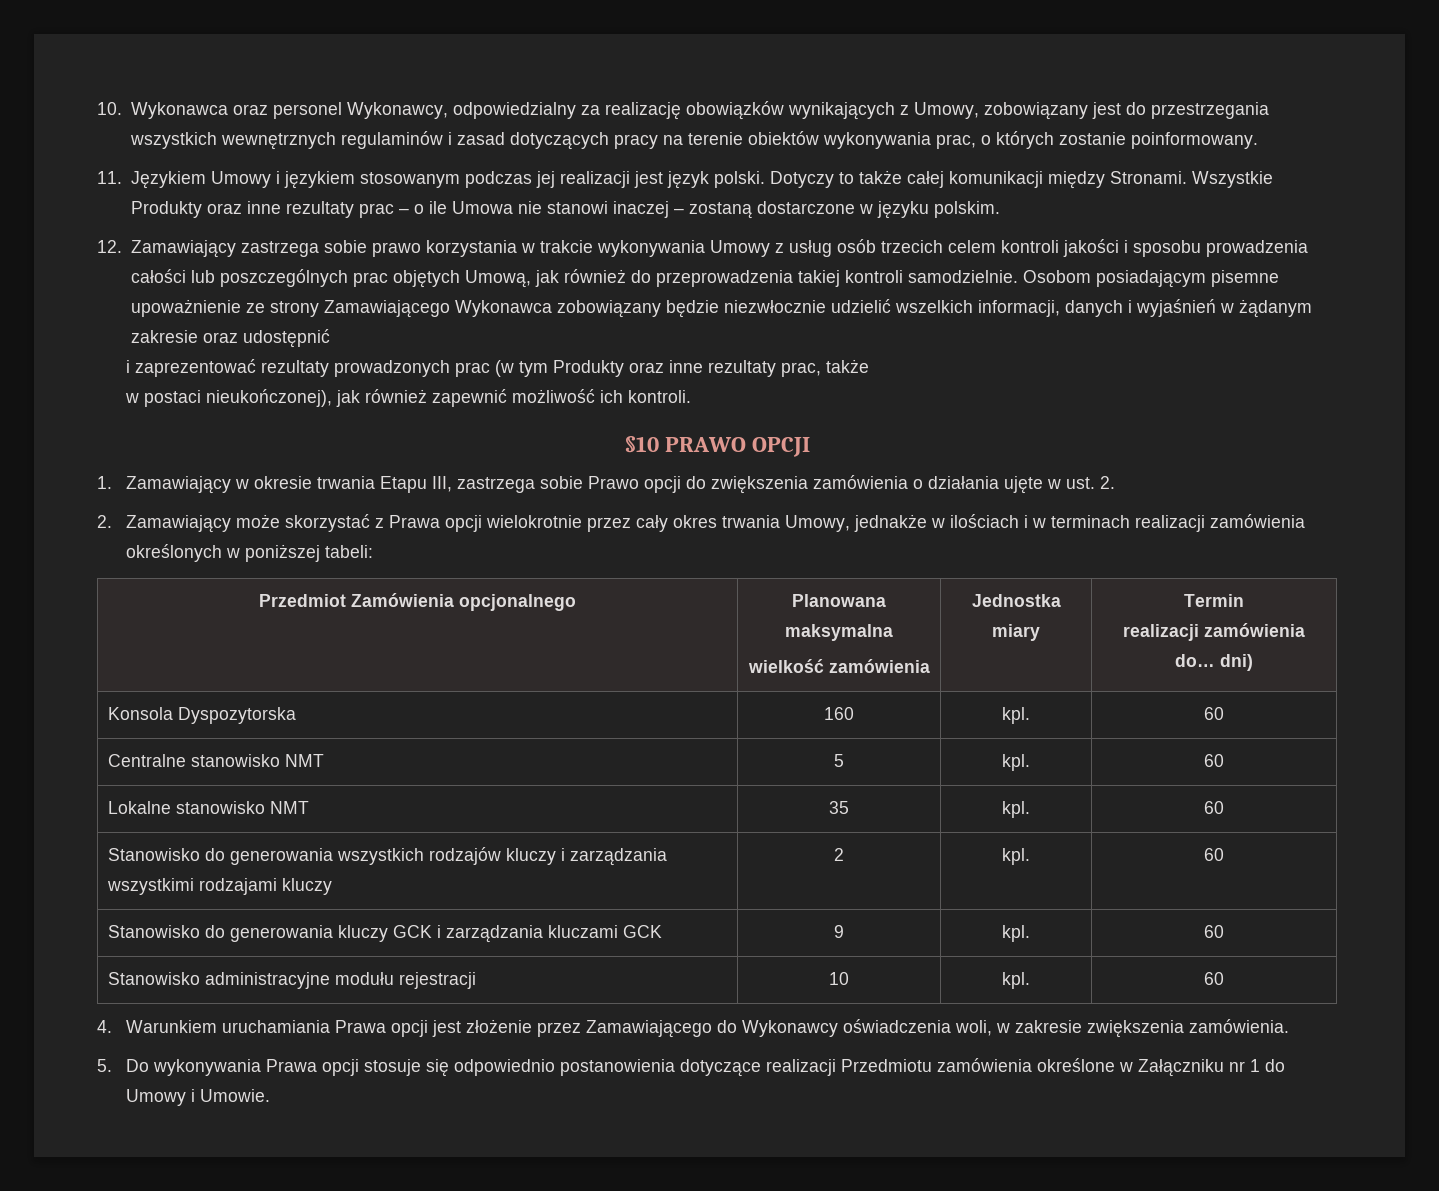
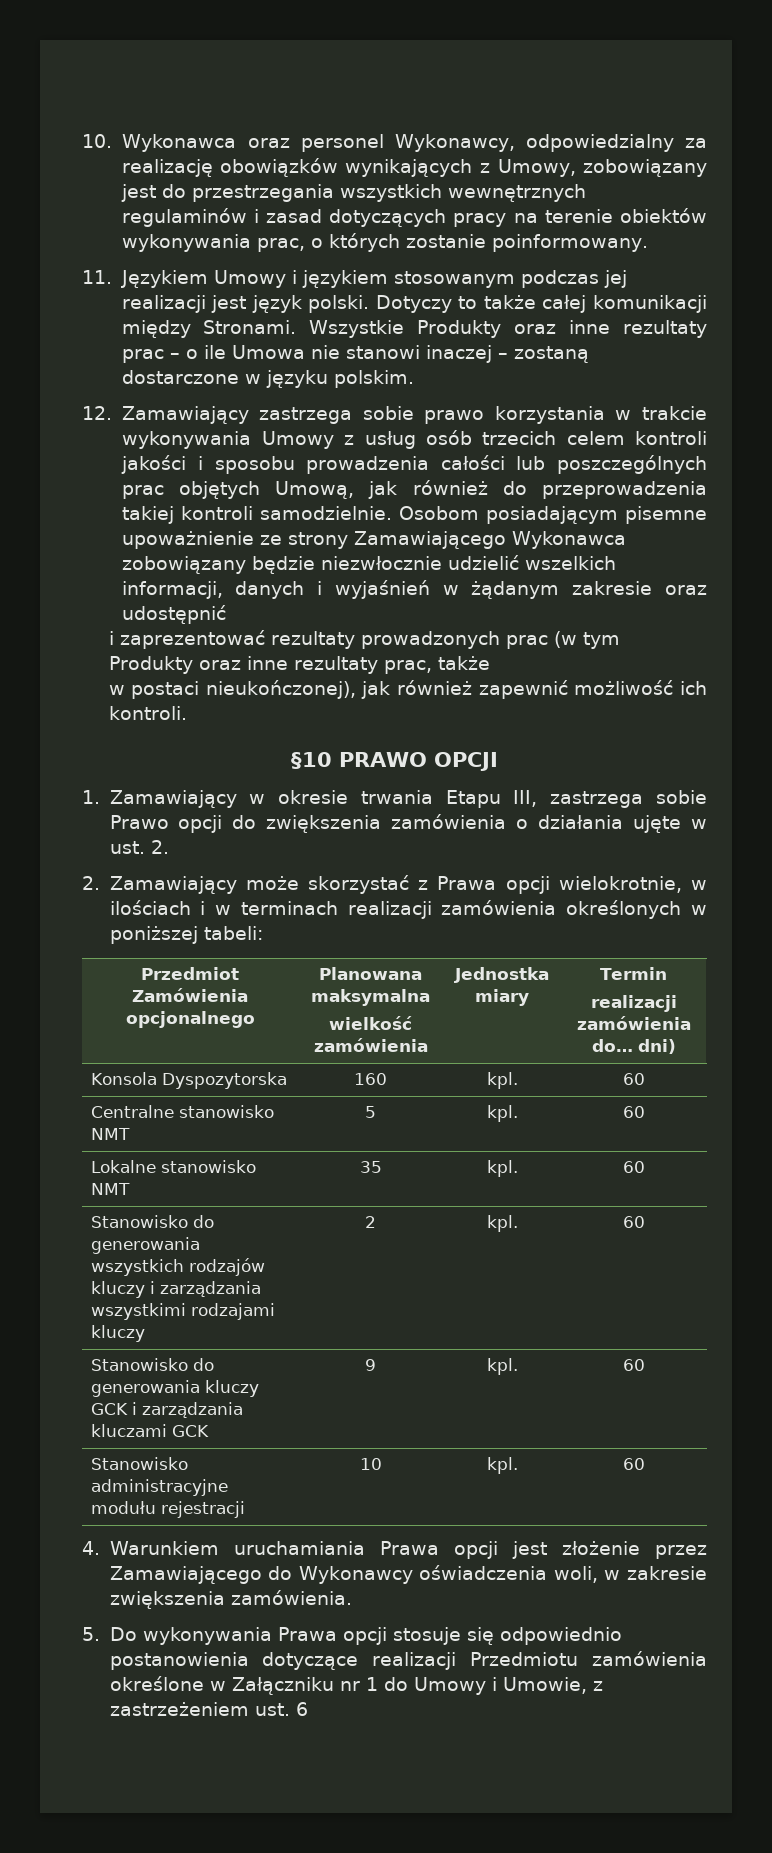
[485,514,927,532] wielokrotnie przez cały okres trwania Umowy, jednakże -> [558,876,682,893] wielokrotnie,
[199,1089,270,1102] Umowie. -> [502,1677,603,1694] [109,1702,308,1716] Umowie, z zastrzeżeniem ust. 6

